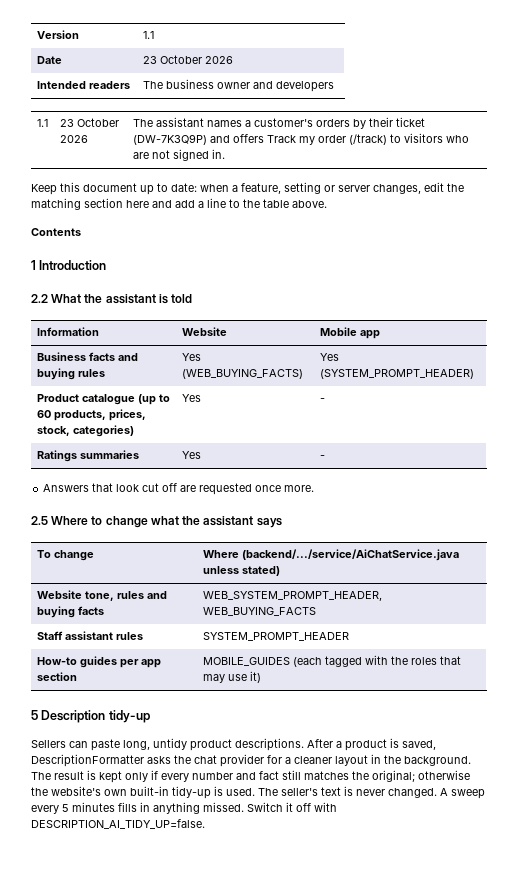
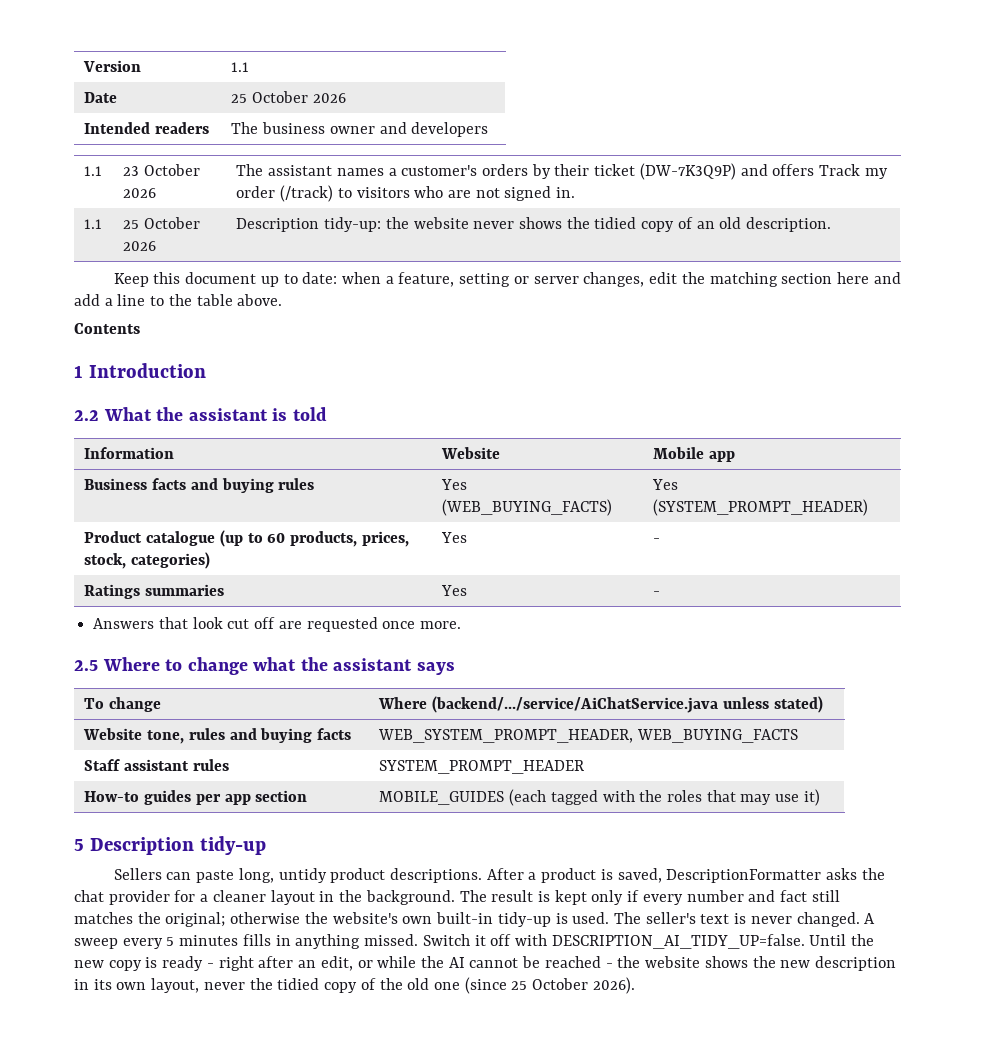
[142,56,157,64] 23 -> [231,94,248,103] 25
(225, 154) none -> [84,219,103,229] [123,217,201,229] [123,241,157,251] [236,217,832,232] // 1.1 | 25 October 2026 | Description tidy-up: the website never shows the tidied copy of an old description.
(205, 824) none -> [809,934,875,946] [74,956,896,971] [74,977,635,994] Until the new copy is ready - right after an edit, or while the AI cannot be reached - the website shows the new description in its own layout, never the tidied copy of the old one (since 25 October 2026).

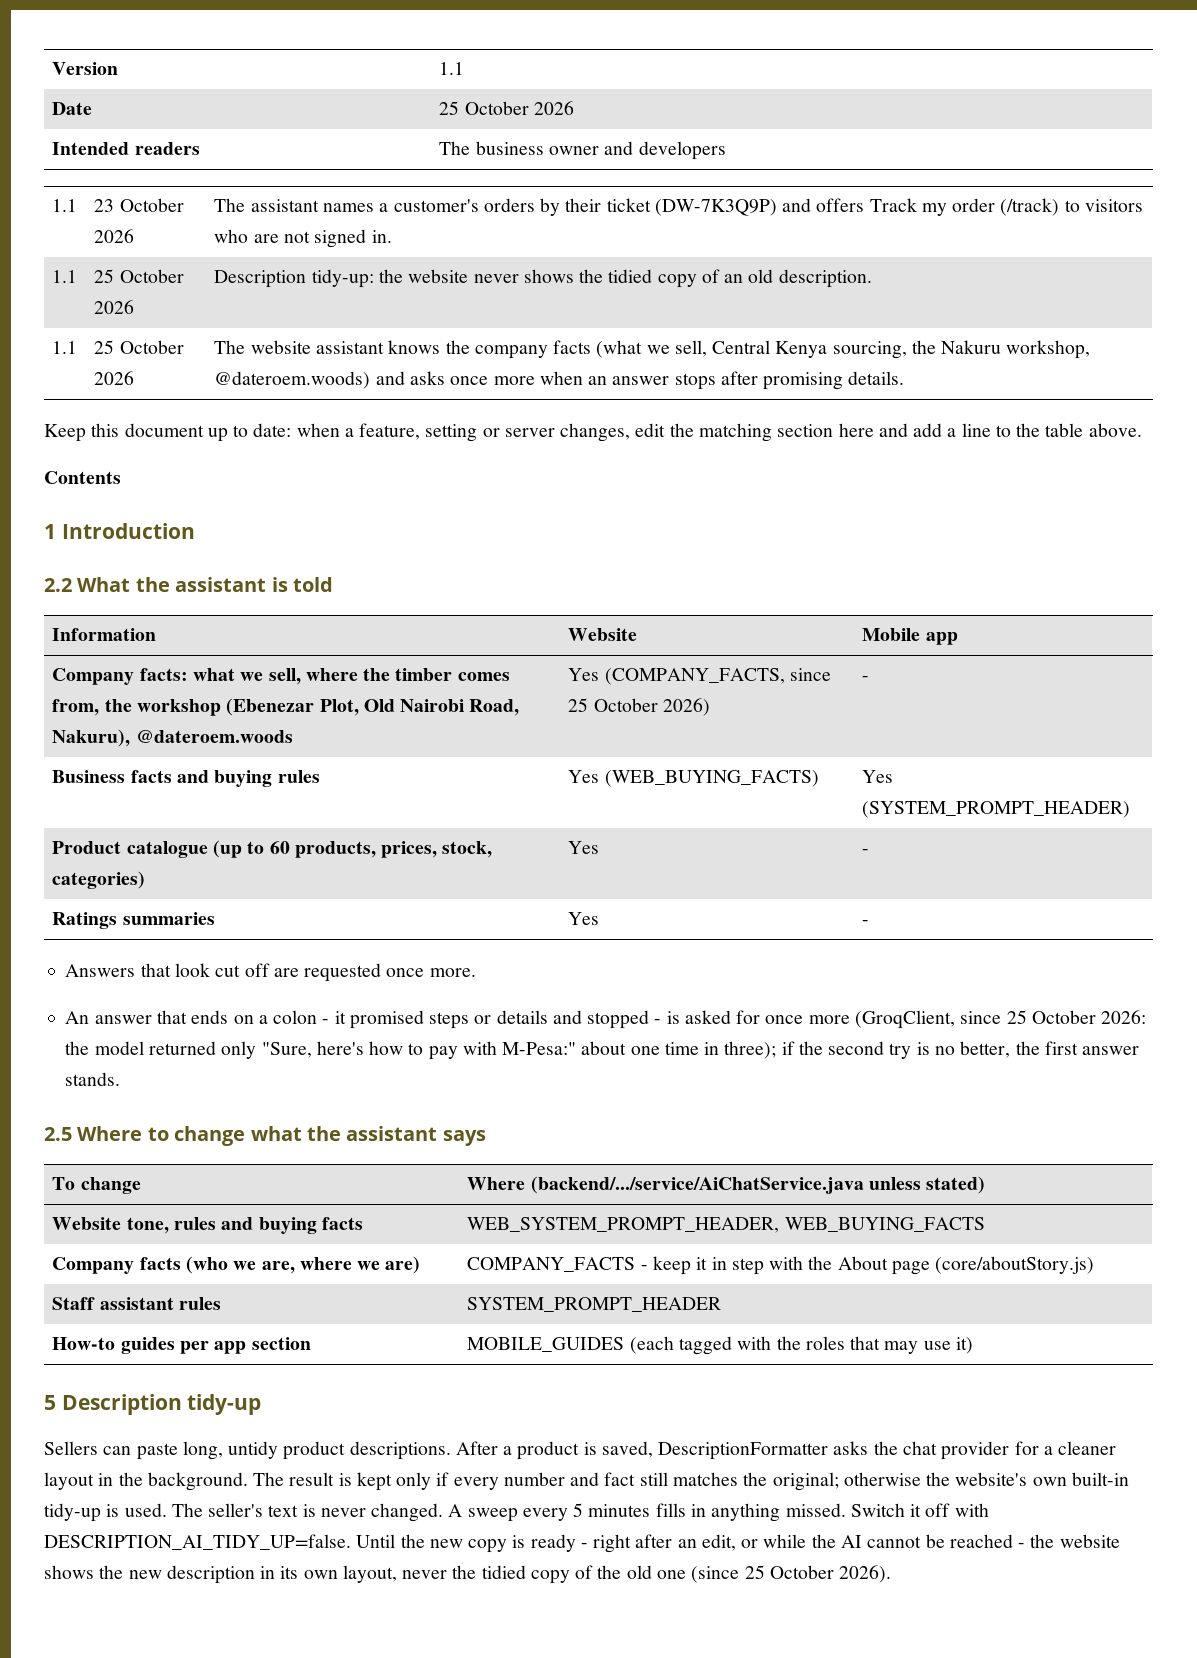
(832, 224) none -> [52,341,78,354] [94,340,184,354] [94,371,135,385] [214,340,1091,359] [214,371,905,390] // 1.1 | 25 October 2026 | The website assistant knows the company facts (what we sell, Central Kenya sourcing, the Nakuru workshop, @dateroem.woods) and asks once more when an answer stops after promising details.
(736, 456) none -> [52,668,510,685] [52,698,520,716] [52,729,293,747] [568,668,831,685] [568,698,710,716] [862,676,870,681] // Company facts: what we sell, where the timber comes from, the workshop (Ebenezar Plot, Old Nairobi Road, Nakuru), @dateroem.woods | Yes (COMPANY_FACTS, since 25 October 2026) | -
(462, 625) none -> [65,1010,1147,1029] [65,1041,1140,1060] [65,1072,121,1086] // An answer that ends on a colon - it promised steps or details and stopped - is asked for once more (GroqClient, since 25 October 2026: the model returned only "Sure, here's how to pay with M-Pesa:" about one time in three); if the second try is no better, the first answer stands.
(799, 736) none -> [52,1256,421,1274] [467,1256,1095,1275] // Company facts (who we are, where we are) | COMPANY_FACTS - keep it in step with the About page (core/aboutStory.js)

